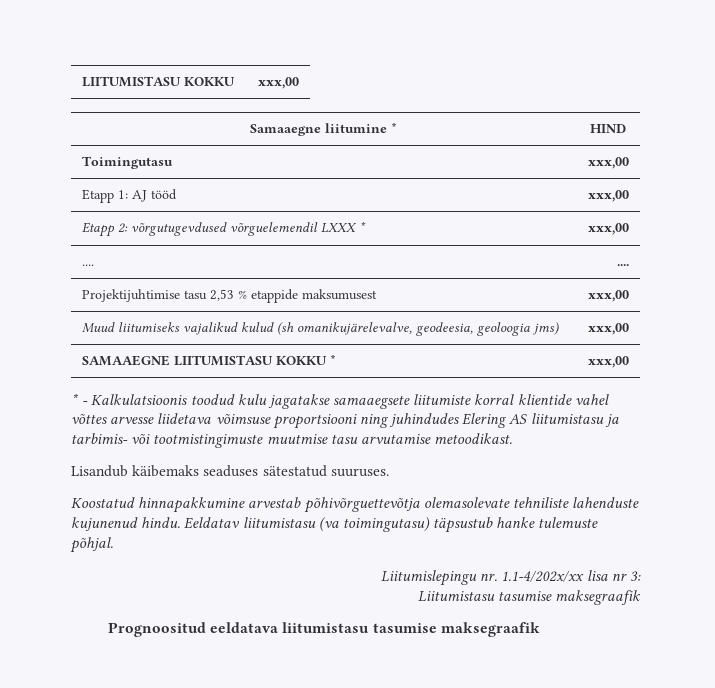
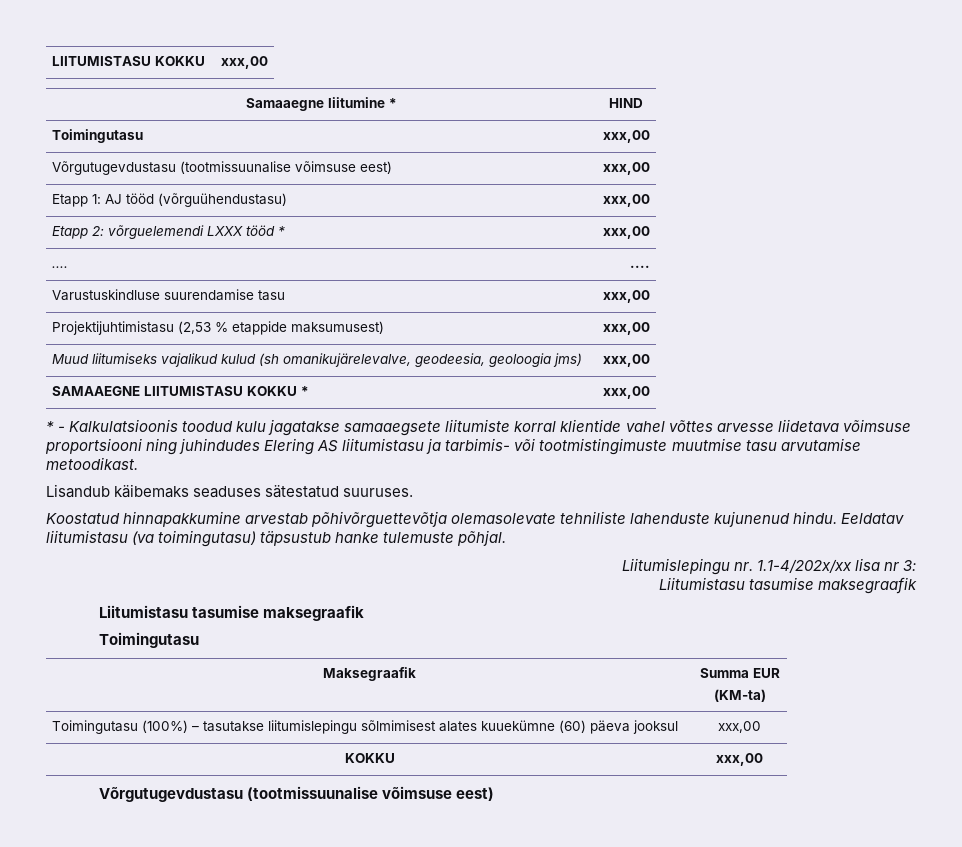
(630, 163) none -> [52,161,393,175] [602,162,650,175] // Võrgutugevdustasu (tootmissuunalise võimsuse eest) | xxx,00
(177, 194) none -> [158,193,288,207] (võrguühendustasu)
[130,222,357,236] võrgutugevdused võrguelemendil LXXX -> [108,225,276,239] võrguelemendi LXXX tööd
[81,289,234,302] Projektijuhtimise tasu 2,53 -> [52,289,286,301] [602,290,650,303] [52,321,212,335] Varustuskindluse suurendamise tasu | xxx,00 // Projektijuhtimistasu (2,53
[301,289,377,300] maksumusest -> [291,321,385,334] maksumusest)
[107,622,540,637] Prognoositud eeldatava liitumistasu tasumise maksegraafik -> [98,605,365,621] [98,632,199,648] [323,667,416,681] [699,668,780,678] [713,689,766,702] [52,720,679,734] [718,721,761,733] [344,753,395,763] [716,753,763,766] [98,786,495,802] Liitumistasu tasumise maksegraafik // Toimingutasu // Maksegraafik | Summa EUR // (KM-ta) // Toimingutasu (100%) – tasutakse liitumislepingu sõlmimisest alates kuuekümne (60) päeva jooksul | xxx,00 // KOKKU | xxx,00 // Võrgutugevdustasu (tootmissuunalise võimsuse eest)

